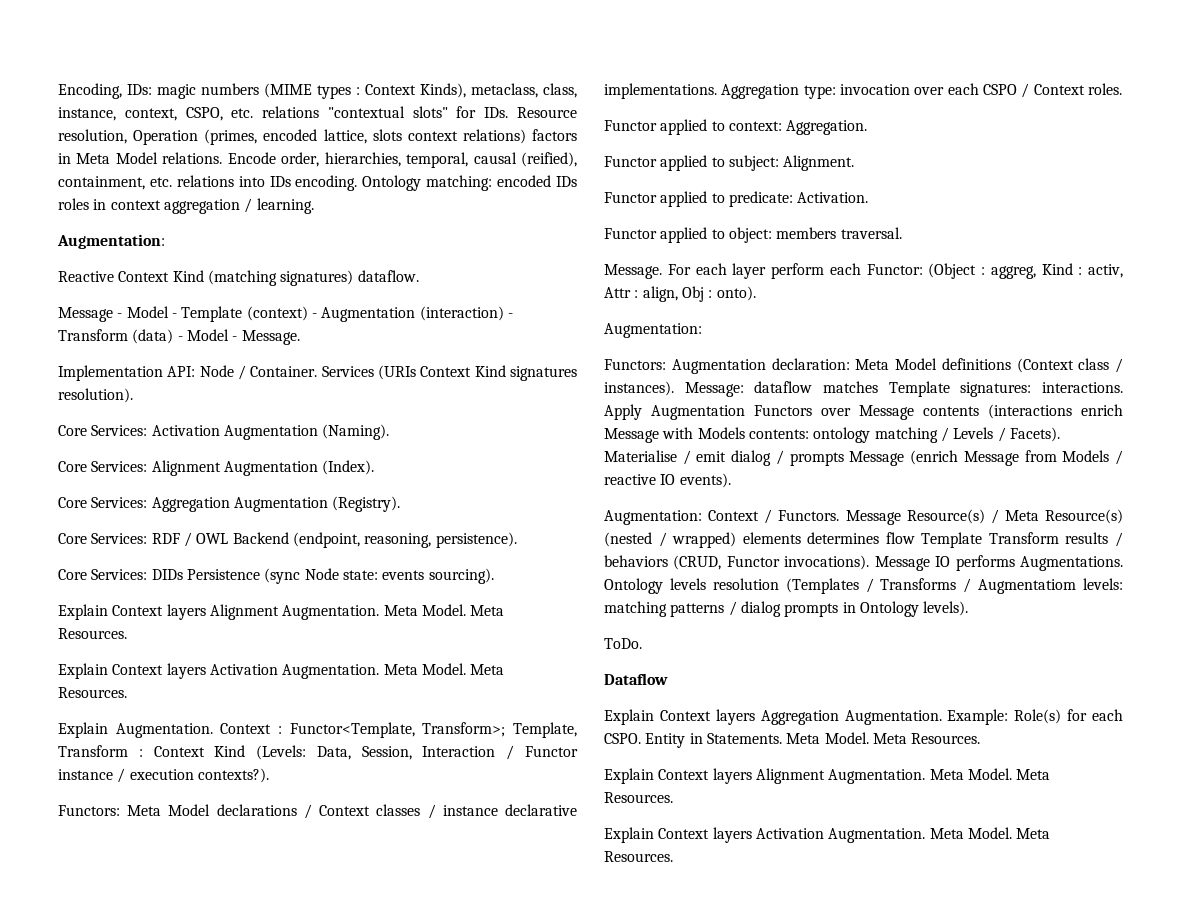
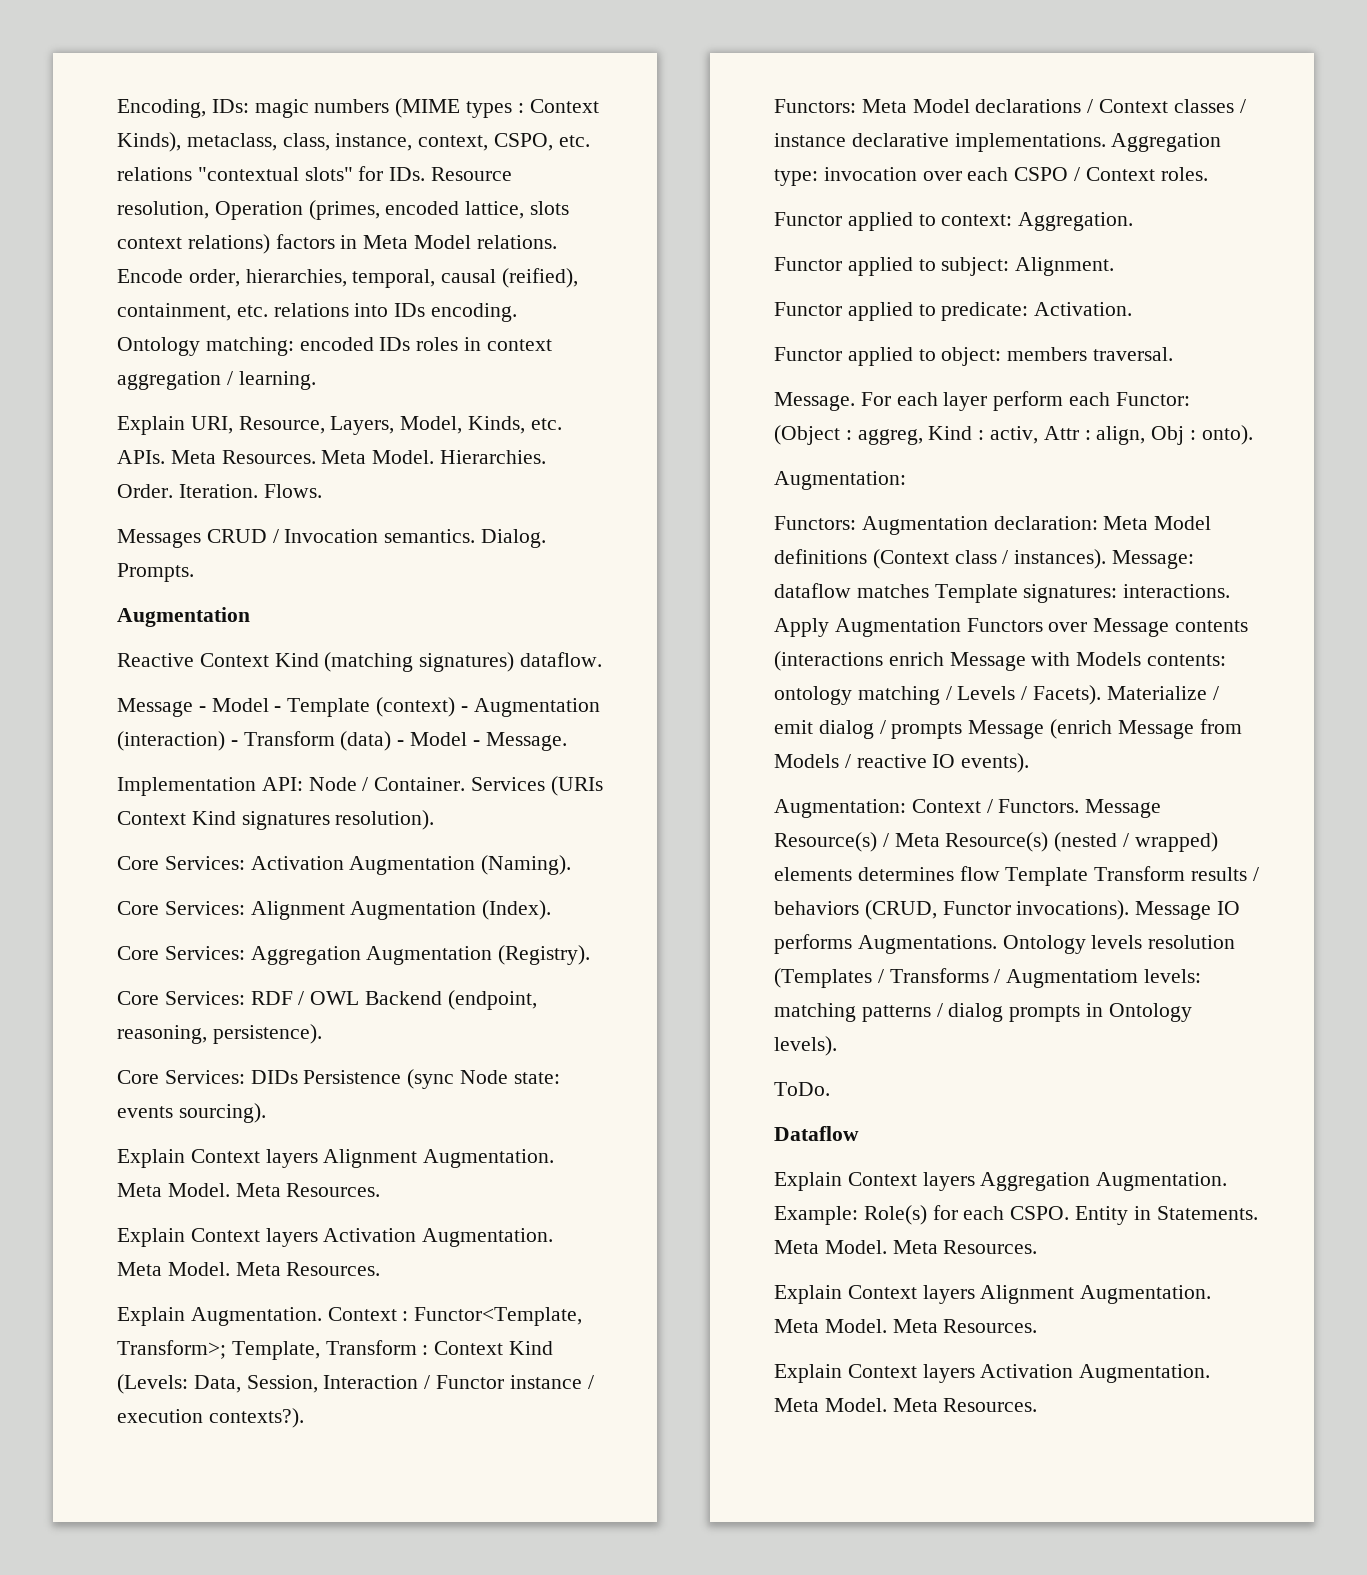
[57,234,165,249] Augmentation: -> [117,416,562,435] [117,450,547,464] [117,484,322,498] [117,529,547,548] [117,563,194,582] [117,607,250,627] Explain URI, Resource, Layers, Model, Kinds, etc. APIs. Meta Resources. Meta Model. Hierarchies. Order. Iteration. Flows. // Messages CRUD / Invocation semantics. Dialog. Prompts. // Augmentation
[604,450,677,462] Materialise -> [1106,686,1207,700] Materialize

